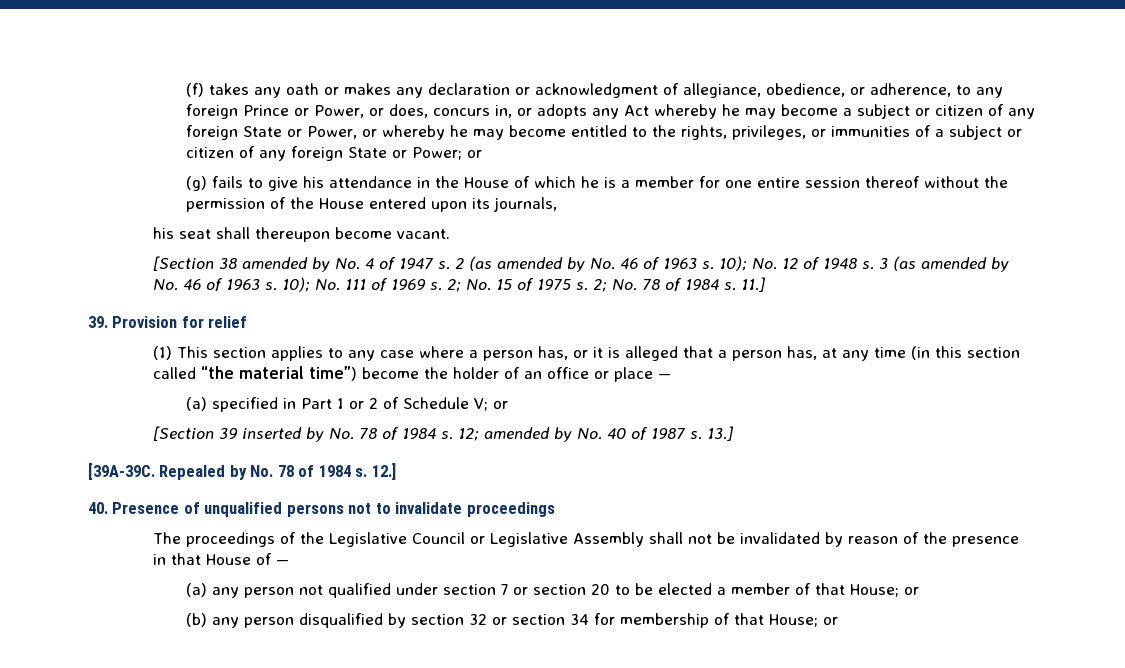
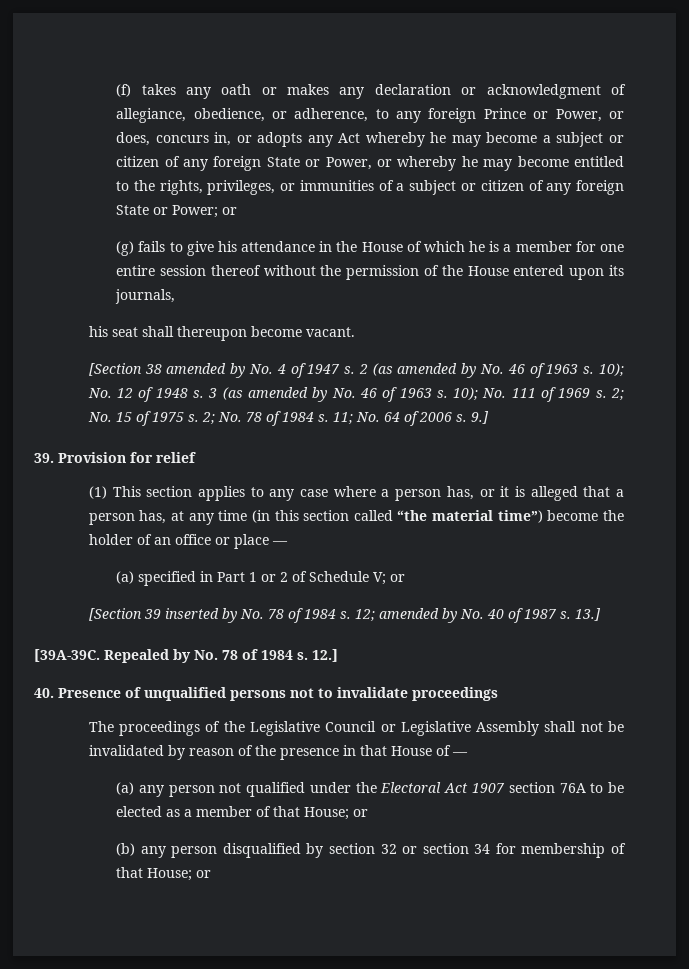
[741,277,766,292] 11.] -> [332,411,489,426] 11; No. 64 of 2006 s. 9.]
[442,584,610,595] section 7 or section 20 -> [355,782,586,793] the Electoral Act 1907 section 76A
(712, 589) none -> [166,809,181,817] as

